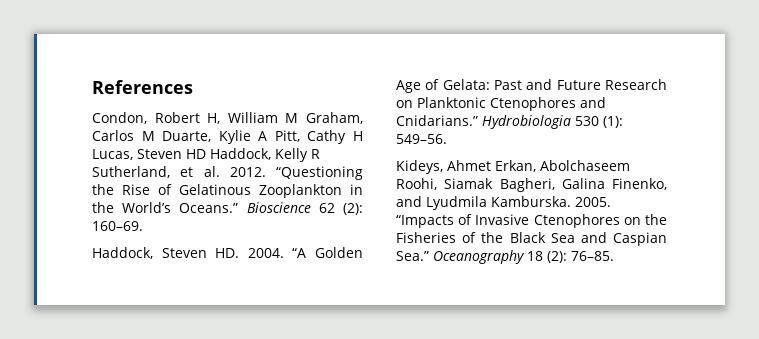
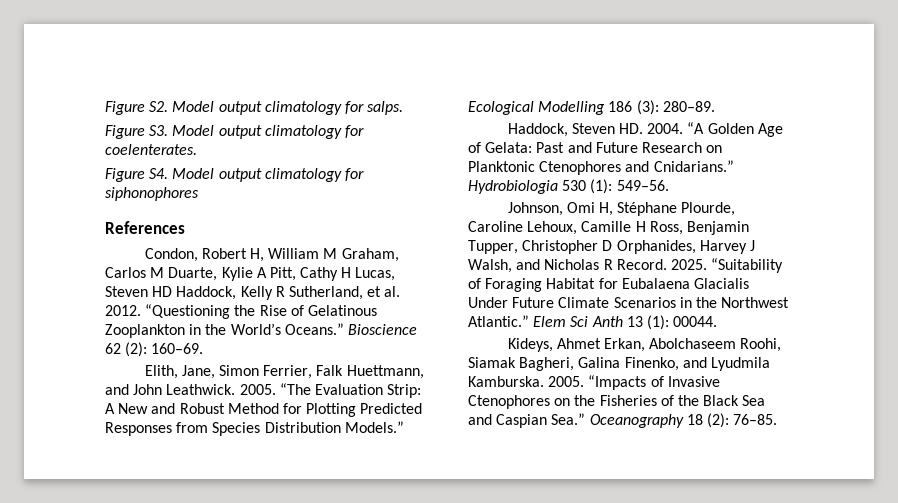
(92, 87) none -> [105,101,404,115] [105,125,364,139] [105,144,197,155] [105,168,364,182] [105,187,199,201] Figure S2. Model output climatology for salps. // Figure S3. Model output climatology for coelenterates. // Figure S4. Model output climatology for siphonophores //
(143, 226) none -> [144,365,424,379] [105,383,422,398] [105,403,423,417] [105,421,404,436] [468,100,715,115] // Elith, Jane, Simon Ferrier, Falk Huettmann, and John Leathwick. 2005. “The Evaluation Strip: A New and Robust Method for Plotting Predicted Responses from Species Distribution Models.” Ecological Modelling 186 (3): 280–89.
(447, 139) none -> [507,202,736,216] [468,221,749,235] [468,240,755,254] [468,258,784,273] [468,278,749,292] [468,297,790,308] [468,315,718,330] // Johnson, Omi H, Stéphane Plourde, Caroline Lehoux, Camille H Ross, Benjamin Tupper, Christopher D Orphanides, Harvey J Walsh, and Nicholas R Record. 2025. “Suitability of Foraging Habitat for Eubalaena Glacialis Under Future Climate Scenarios in the Northwest Atlantic.” Elem Sci Anth 13 (1): 00044.

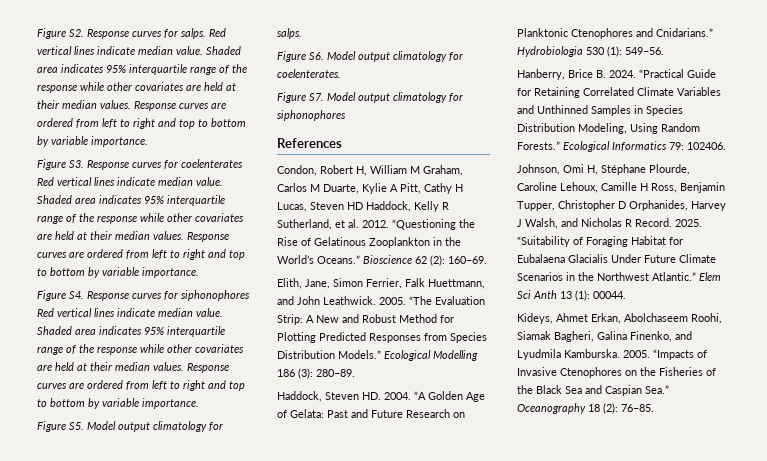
(169, 106) none -> [87,28,226,39] [37,46,241,55] [37,64,247,75] [37,82,236,93] [37,100,226,111] [37,118,246,129] [37,136,148,147] [37,159,243,170] [37,177,223,186] [37,195,225,206] [37,213,244,224] [37,231,229,242] [37,249,245,260] [37,267,199,278] [37,290,250,301] [37,308,223,317] [37,326,225,337] [37,344,244,355] [37,362,229,373] [37,380,245,391] [37,398,199,409] [37,421,84,432] Response curves for salps. Red vertical lines indicate median value. Shaded area indicates 95% interquartile range of the response while other covariates are held at their median values. Response curves are ordered from left to right and top to bottom by variable importance. // Figure S3. Response curves for coelenterates Red vertical lines indicate median value. Shaded area indicates 95% interquartile range of the response while other covariates are held at their median values. Response curves are ordered from left to right and top to bottom by variable importance. // Figure S4. Response curves for siphonophores Red vertical lines indicate median value. Shaded area indicates 95% interquartile range of the response while other covariates are held at their median values. Response curves are ordered from left to right and top to bottom by variable importance. // Figure S5.
[149,125,169,136] S3. -> [309,52,324,60] S6.
[149,168,169,179] S4. -> [309,93,324,101] S7.
(669, 185) none -> [517,69,716,80] [517,87,721,98] [517,105,683,116] [517,123,700,134] [517,141,726,152] // Hanberry, Brice B. 2024. “Practical Guide for Retaining Correlated Climate Variables and Unthinned Samples in Species Distribution Modeling, Using Random Forests.” Ecological Informatics 79: 102406.

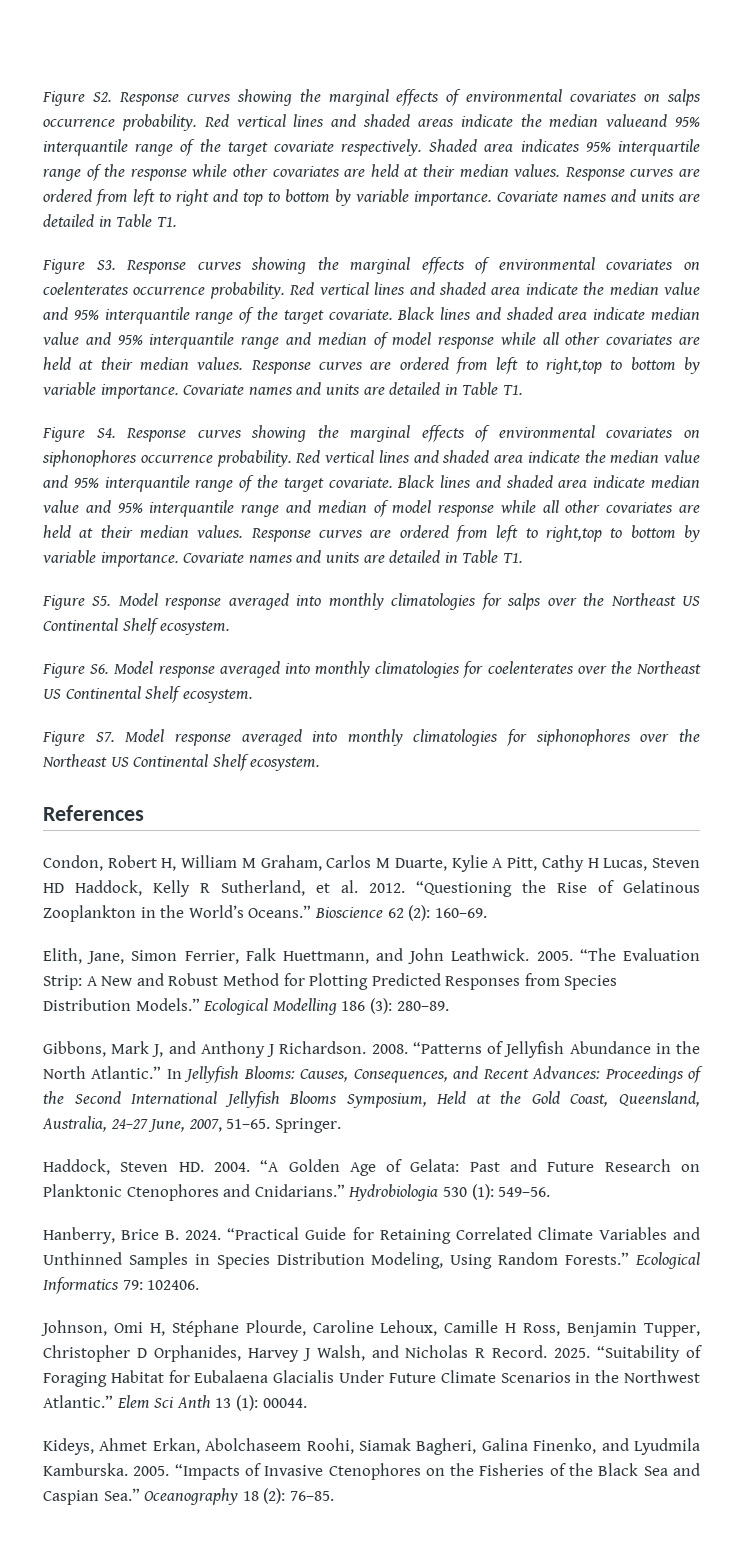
[164,28,226,39] [37,46,203,55] for salps. Red vertical lines indicate median value. -> [236,89,701,106] [43,114,700,131] [43,139,423,156] showing the marginal effects of environmental covariates on salps occurrence probability. Red vertical lines and shaded areas indicate the median valueand 95% interquantile range of the target covariate respectively.
[37,159,243,170] [37,177,223,186] [37,195,225,206] [37,213,164,224] // Figure S3. Response curves for coelenterates Red vertical lines indicate median value. Shaded area indicates 95% interquartile range of the response while -> [497,189,700,203] [43,214,177,227] [42,257,700,274] [43,282,700,299] [43,307,700,324] [43,332,559,349] Covariate names and units are detailed in Table T1. // Figure S3. Response curves showing the marginal effects of environmental covariates on coelenterates occurrence probability. Red vertical lines and shaded area indicate the median value and 95% interquantile range of the target covariate. Black lines and shaded area indicate median value and 95% interquantile range and median of model response while all
[183,249,245,260] [37,267,199,278] [37,290,250,301] [37,308,223,317] [37,326,225,337] [37,344,164,355] right and top to bottom by variable importance. // Figure S4. Response curves for siphonophores Red vertical lines indicate median value. Shaded area indicates 95% interquartile range of the response while -> [545,357,700,374] [43,382,523,399] [42,425,700,442] [42,450,700,467] [43,475,700,492] [43,500,559,517] right,top to bottom by variable importance. Covariate names and units are detailed in Table T1. // Figure S4. Response curves showing the marginal effects of environmental covariates on siphonophores occurrence probability. Red vertical lines and shaded area indicate the median value and 95% interquantile range of the target covariate. Black lines and shaded area indicate median value and 95% interquantile range and median of model response while all
[183,380,245,391] [37,398,199,409] [37,421,223,432] [277,28,302,39] [277,51,463,62] [277,69,341,78] [277,92,463,103] [277,110,346,121] right and top to bottom by variable importance. // Figure S5. Model output climatology for salps. // Figure S6. Model output climatology for coelenterates. // Figure S7. Model output climatology for siphonophores -> [545,525,700,542] [43,550,523,567] [42,593,700,610] [43,618,231,635] [42,661,701,678] [43,686,253,703] [42,729,700,746] [42,754,321,771] right,top to bottom by variable importance. Covariate names and units are detailed in Table T1. // Figure S5. Model response averaged into monthly climatologies for salps over the Northeast US Continental Shelf ecosystem. // Figure S6. Model response averaged into monthly climatologies for coelenterates over the Northeast US Continental Shelf ecosystem. // Figure S7. Model response averaged into monthly climatologies for siphonophores over the Northeast US Continental Shelf ecosystem.
(355, 373) none -> [43,1041,700,1058] [43,1066,703,1083] [43,1091,700,1108] [42,1116,341,1133] // Gibbons, Mark J, and Anthony J Richardson. 2008. “Patterns of Jellyfish Abundance in the North Atlantic.” In Jellyfish Blooms: Causes, Consequences, and Recent Advances: Proceedings of the Second International Jellyfish Blooms Symposium, Held at the Gold Coast, Queensland, Australia, 24–27 June, 2007, 51–65. Springer.

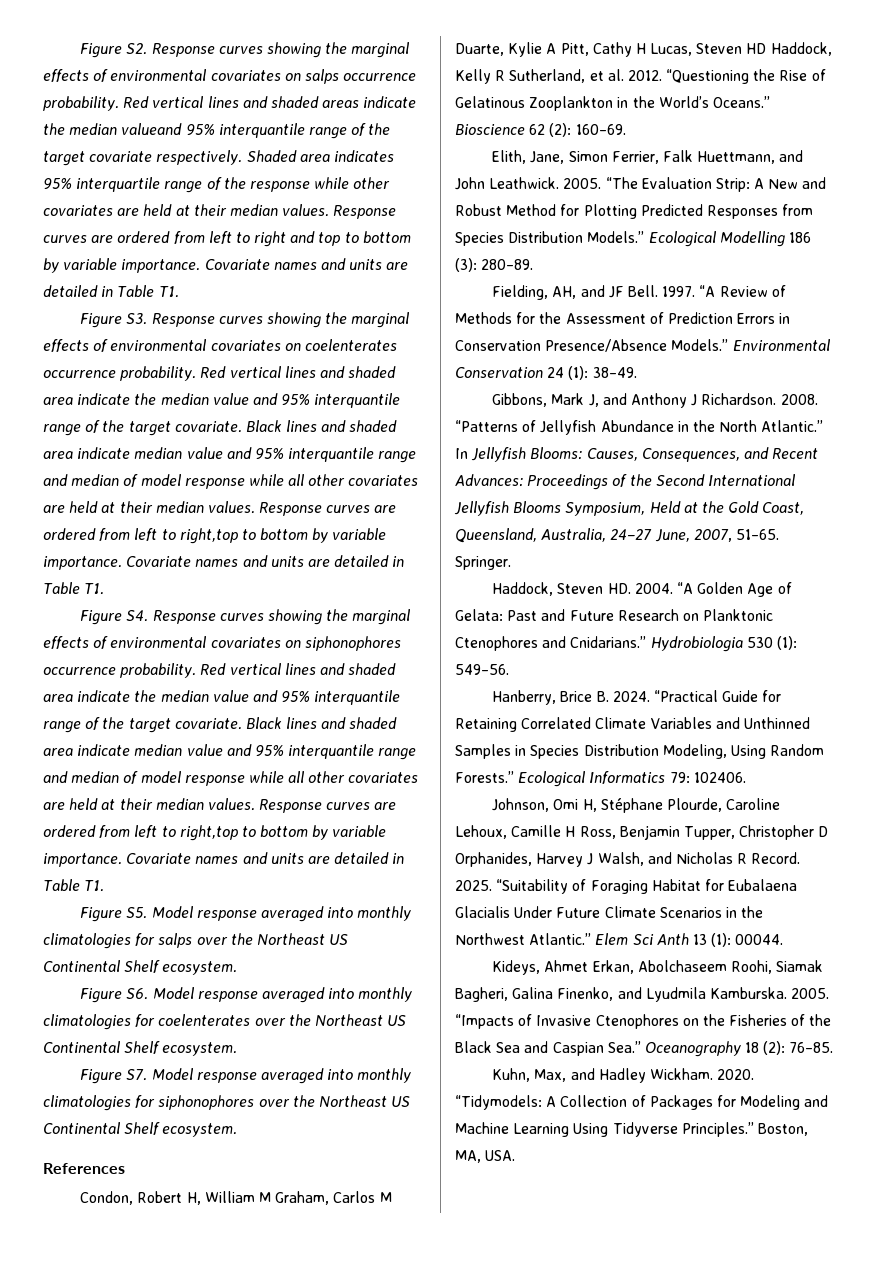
(449, 1006) none -> [492,285,786,300] [455,312,791,324] [455,339,830,352] [455,366,637,380] // Fielding, AH, and JF Bell. 1997. “A Review of Methods for the Assessment of Prediction Errors in Conservation Presence/Absence Models.” Environmental Conservation 24 (1): 38–49.
(334, 1496) none -> [492,1068,755,1083] [455,1095,829,1110] [455,1122,808,1137] [455,1150,516,1163] // Kuhn, Max, and Hadley Wickham. 2020. “Tidymodels: A Collection of Packages for Modeling and Machine Learning Using Tidyverse Principles.” Boston, MA, USA.

